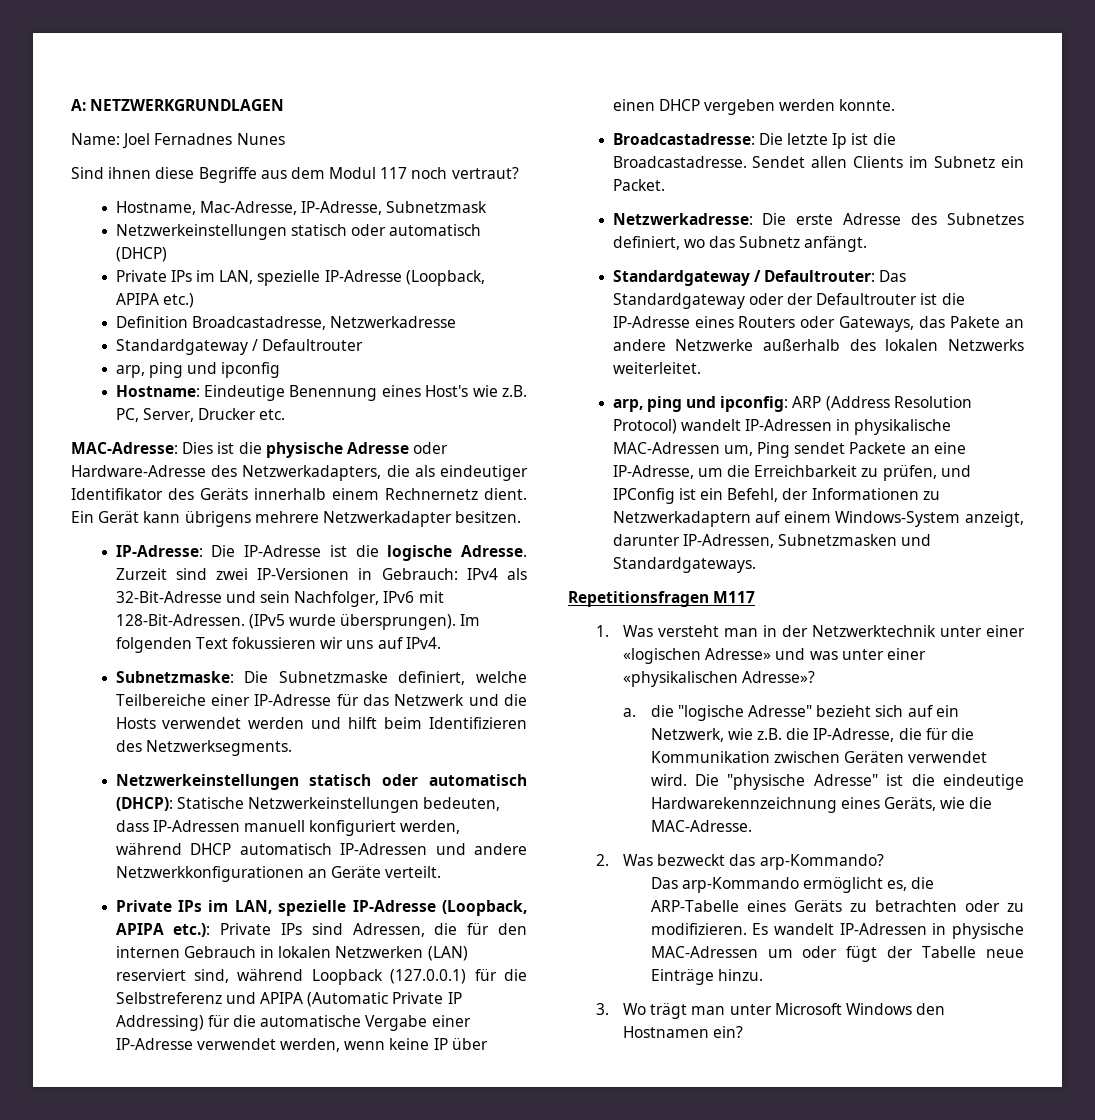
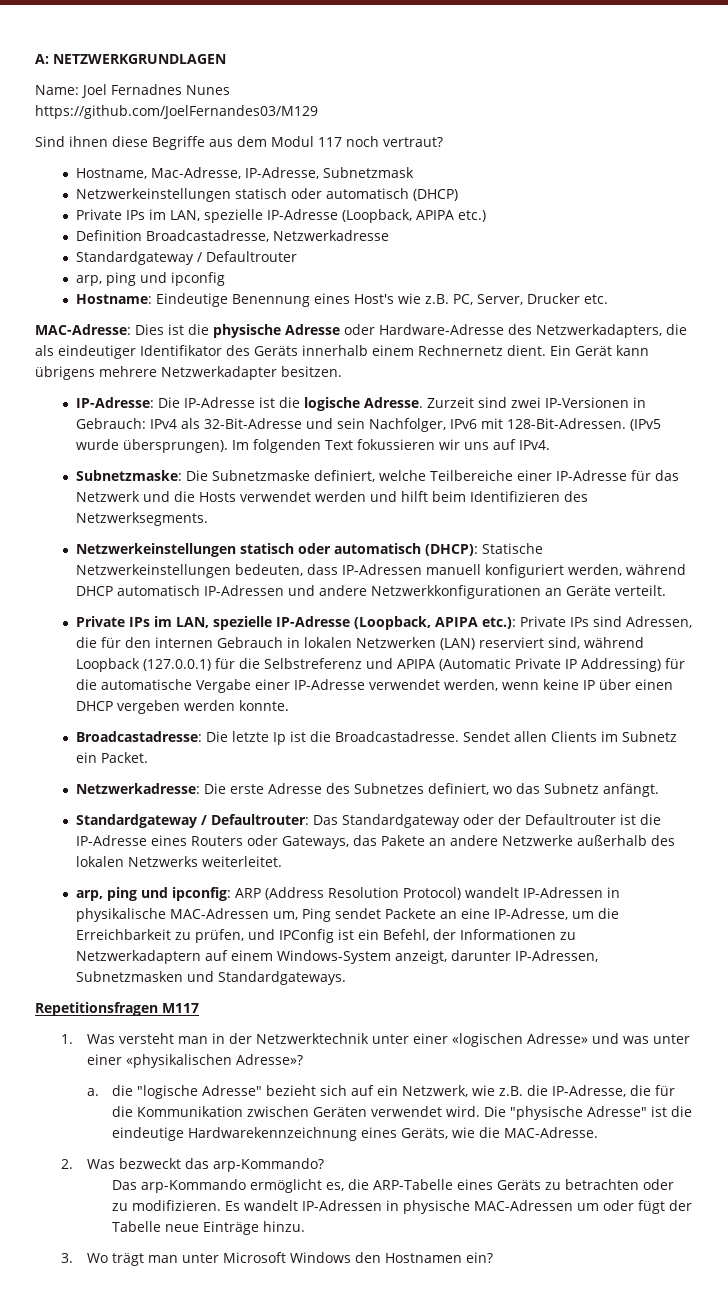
(285, 139) none -> [35,105,318,119] // https://github.com/JoelFernandes03/M129

